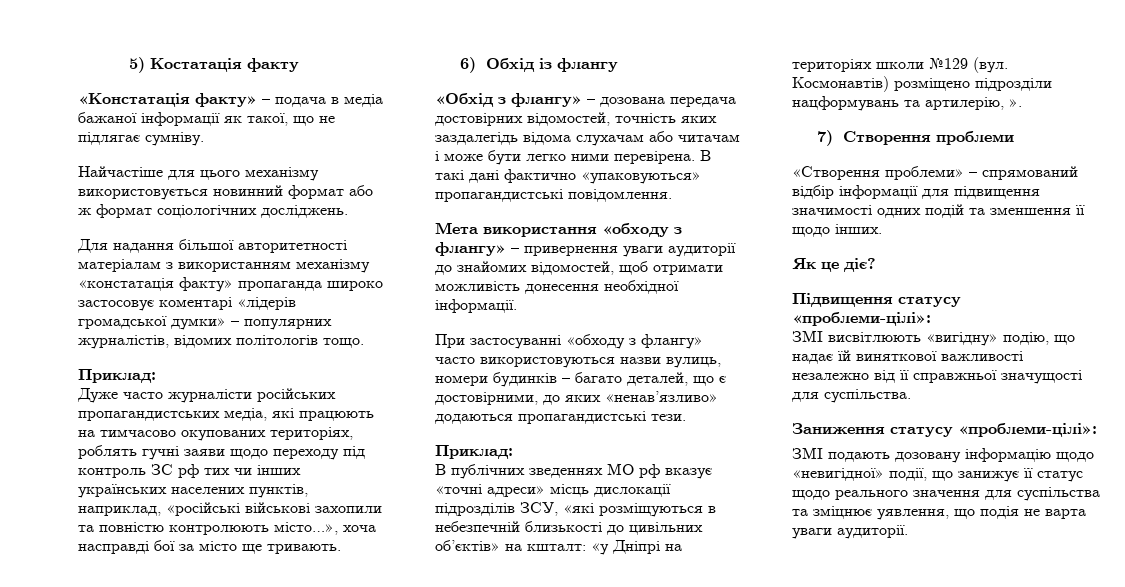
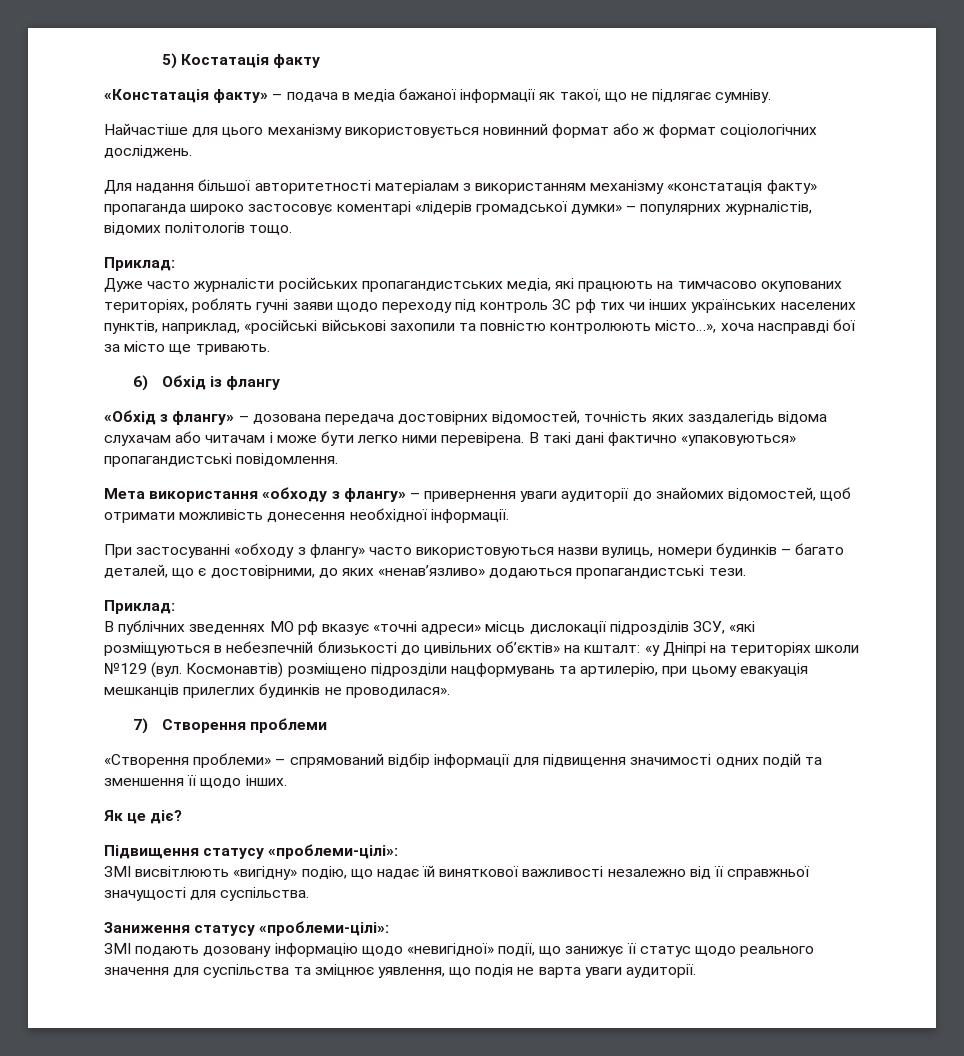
[1009,99,1022,107] ». -> [662,663,808,677] [104,683,450,698] при цьому евакуація мешканців прилеглих будинків не проводилася».

